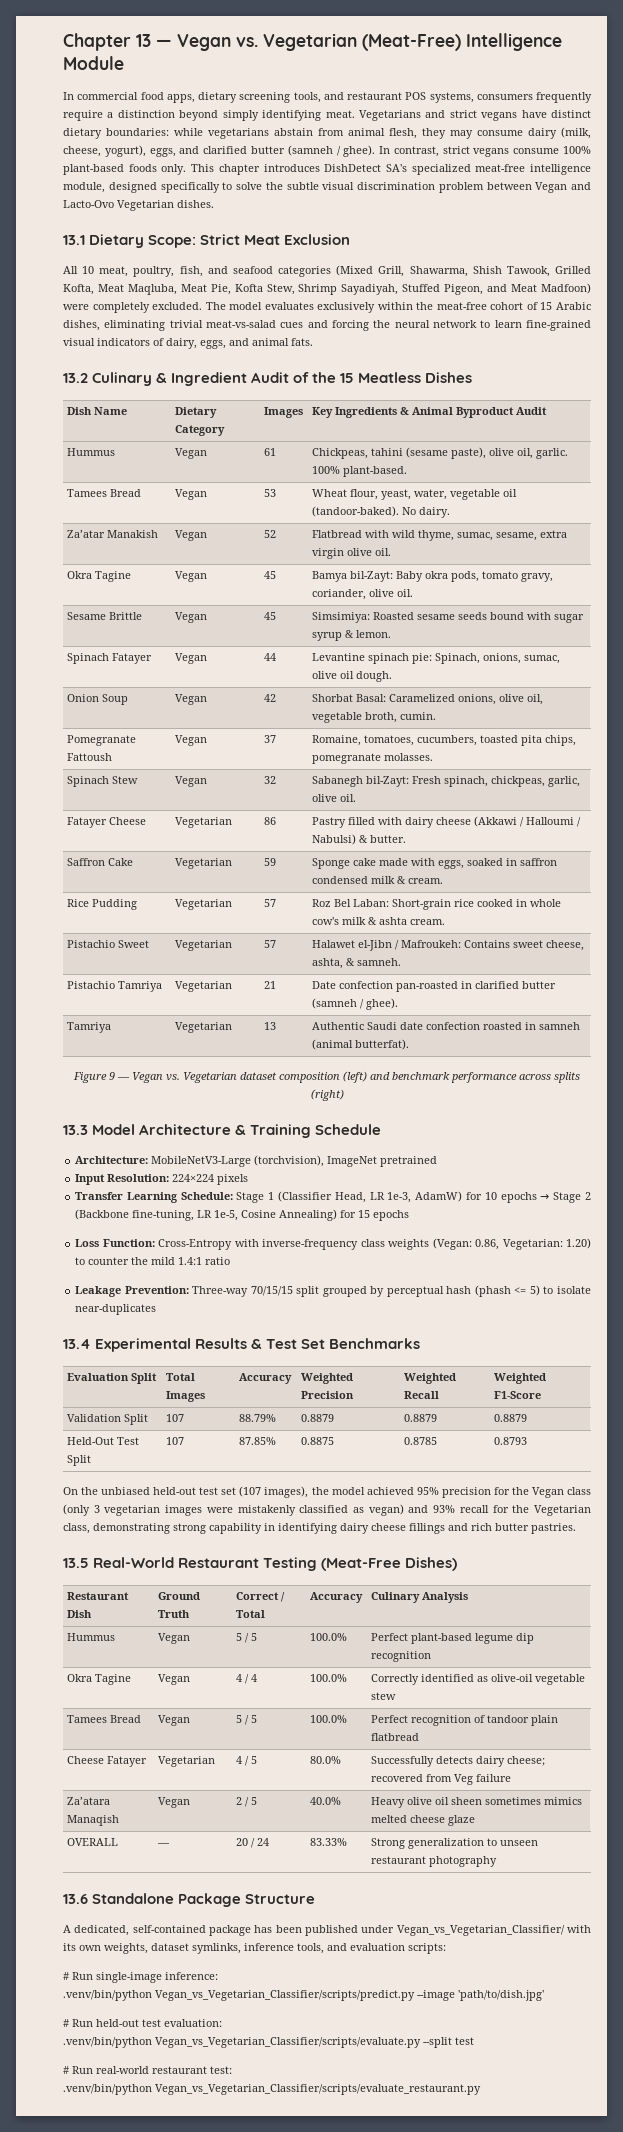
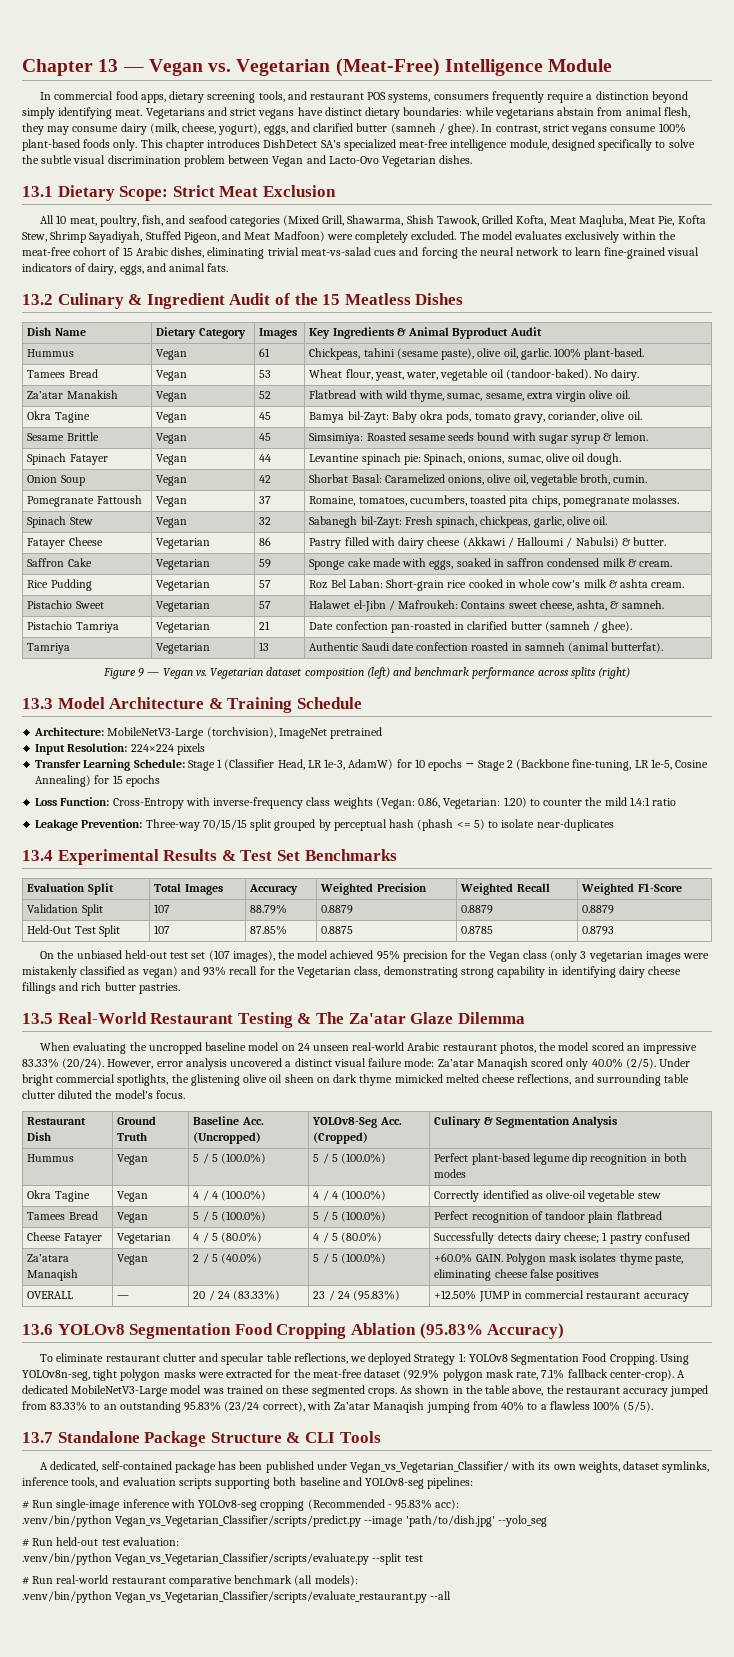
[321,1557,458,1571] [67,1592,130,1600] [67,1610,93,1618] [158,1592,201,1600] [158,1610,191,1618] [236,1592,286,1602] [236,1610,266,1618] [310,1592,364,1603] [371,1592,421,1603] (Meat-Free Dishes) // Restaurant Dish | Ground Truth | Correct / Total | Accuracy | Culinary -> [297,1012,525,1024] [40,1042,698,1054] [22,1058,691,1070] [22,1074,690,1086] [22,1090,185,1099] [27,1117,87,1125] [27,1132,52,1141] [117,1116,157,1125] [117,1132,148,1141] [193,1116,264,1125] [193,1132,262,1144] [312,1117,402,1128] [313,1132,369,1144] [434,1116,570,1128] & The Za'atar Glaze Dilemma // When evaluating the uncropped baseline model on 24 unseen real-world Arabic restaurant photos, the model scored an impressive 83.33% (20/24). However, error analysis uncovered a distinct visual failure mode: Za’atar Manaqish scored only 40.0% (2/5). Under bright commercial spotlights, the glistening olive oil sheen on dark thyme mimicked melted cheese reflections, and surrounding table clutter diluted the model's focus. // Restaurant Dish | Ground Truth | Baseline Acc. (Uncropped) | YOLOv8-Seg Acc. (Cropped) | Culinary & Segmentation
[310,1633,348,1641] | 100.0% -> [221,1153,267,1164] [313,1153,387,1164] (100.0%) | 5 / 5 (100.0%)
(432, 1656) none -> [650,1153,687,1162] [434,1169,467,1178] in both modes
[310,1674,348,1682] | 100.0% -> [221,1190,267,1201] [313,1190,387,1201] (100.0%) | 4 / 4 (100.0%)
[310,1715,348,1723] | 100.0% -> [221,1211,267,1222] [313,1211,387,1222] (100.0%) | 5 / 5 (100.0%)
[310,1756,342,1764] | 80.0% -> [221,1232,263,1243] [313,1232,383,1243] (80.0%) | 4 / 5 (80.0%)
[371,1774,512,1785] recovered from Veg failure -> [602,1232,690,1244] 1 pastry confused
[310,1797,342,1805] [371,1797,583,1808] [371,1815,476,1826] | 40.0% | Heavy olive oil sheen sometimes mimics melted cheese glaze -> [221,1253,263,1264] [313,1253,387,1264] [434,1253,683,1265] [434,1269,600,1281] (40.0%) | 5 / 5 (100.0%) | +60.0% GAIN. Polygon mask isolates thyme paste, eliminating cheese false positives
[310,1838,348,1846] [371,1838,539,1849] [371,1856,498,1867] [63,1894,88,1904] | 83.33% | Strong generalization to unseen restaurant photography // 13.6 -> [233,1290,281,1301] [313,1290,401,1301] [434,1290,689,1302] [22,1323,565,1339] [40,1353,689,1365] [22,1369,686,1381] [22,1385,709,1397] [22,1401,654,1413] [22,1432,53,1443] (83.33%) | 23 / 24 (95.83%) | +12.50% JUMP in commercial restaurant accuracy // 13.6 YOLOv8 Segmentation Food Cropping Ablation (95.83% Accuracy) // To eliminate restaurant clutter and specular table reflections, we deployed Strategy 1: YOLOv8 Segmentation Food Cropping. Using YOLOv8n-seg, tight polygon masks were extracted for the meat-free dataset (92.9% polygon mask rate, 7.1% fallback center-crop). A dedicated MobileNetV3-Large model was trained on these segmented crops. As shown in the table above, the restaurant accuracy jumped from 83.33% to an outstanding 95.83% (23/24 correct), with Za’atar Manaqish jumping from 40% to a flawless 100% (5/5). // 13.7
(316, 1899) none -> [286,1431,381,1443] & CLI Tools
[408,1943,446,1954] [63,1972,218,1983] scripts: // # Run single-image inference: -> [178,1477,474,1489] [22,1499,460,1511] scripts supporting both baseline and YOLOv8-seg pipelines: // # Run single-image inference with YOLOv8-seg cropping (Recommended - 95.83% acc):
(544, 1995) none -> [497,1515,547,1527] --yolo_seg
[210,2066,232,2074] test: -> [168,1575,358,1587] comparative benchmark (all models):
(481, 2089) none -> [430,1591,452,1600] --all

